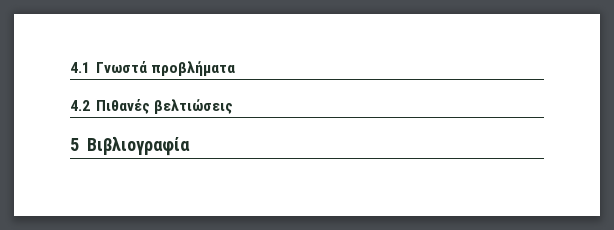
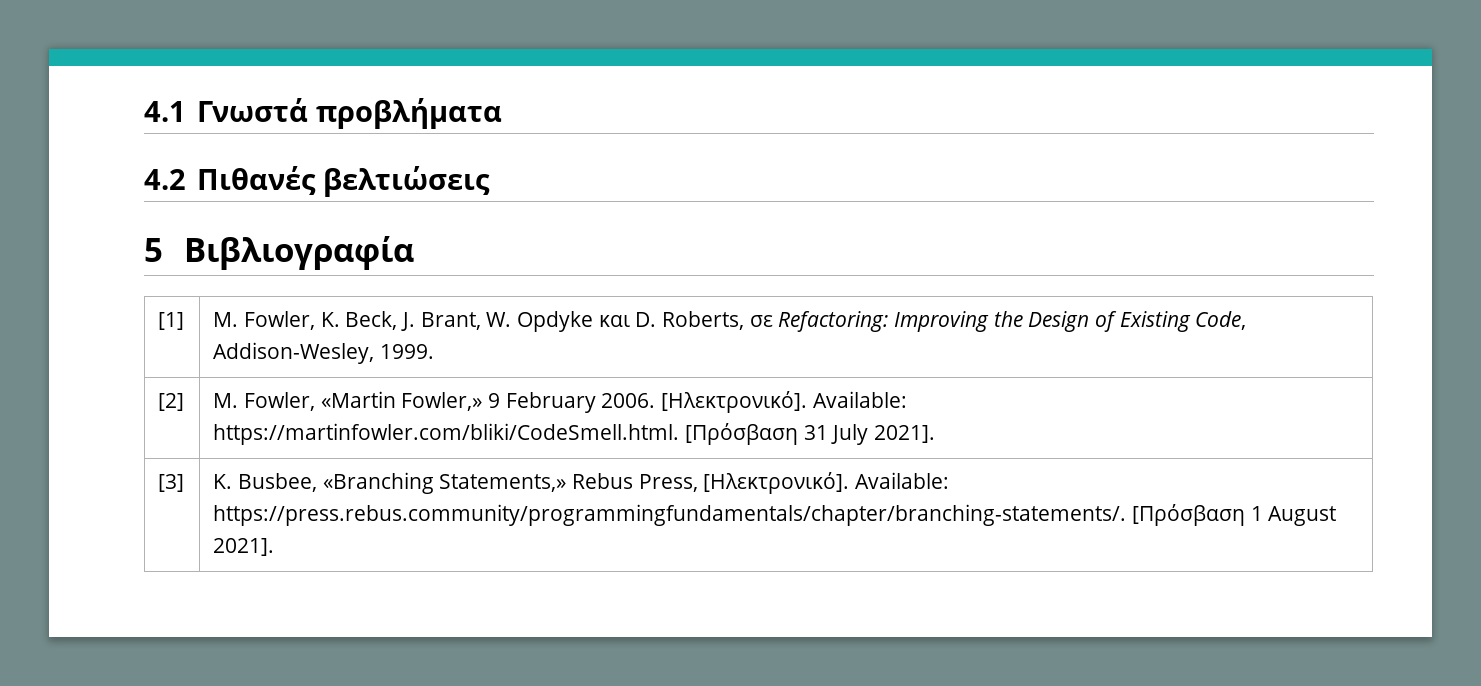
(191, 146) none -> [158,312,185,330] [213,311,1247,332] [213,342,434,364] [158,393,185,411] [213,391,907,413] [213,423,936,445] [158,474,185,492] [213,472,950,494] [213,504,1337,526] [213,538,275,556] // [1] | M. Fowler, K. Beck, J. Brant, W. Opdyke και D. Roberts, σε Refactoring: Improving the Design of Existing Code, Addison-Wesley, 1999. // [2] | M. Fowler, «Martin Fowler,» 9 February 2006. [Ηλεκτρονικό]. Available: https://martinfowler.com/bliki/CodeSmell.html. [Πρόσβαση 31 July 2021]. // [3] | K. Busbee, «Branching Statements,» Rebus Press, [Ηλεκτρονικό]. Available: https://press.rebus.community/programmingfundamentals/chapter/branching-statements/. [Πρόσβαση 1 August 2021].

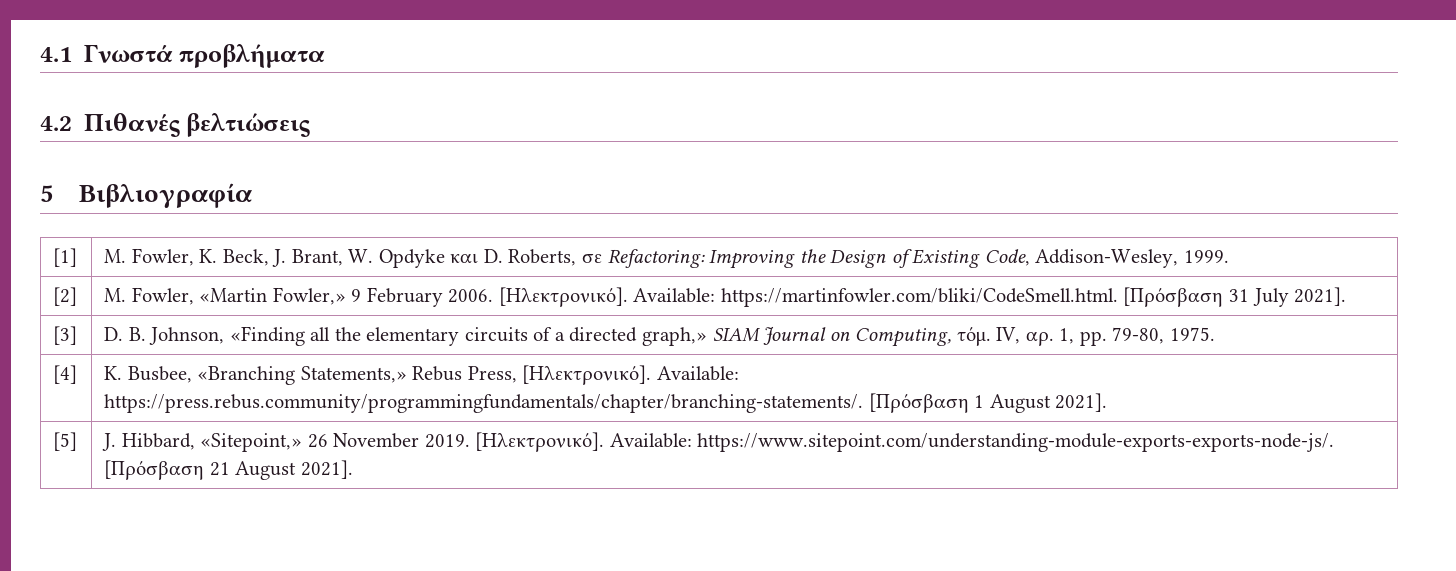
(185, 483) none -> [104,326,1215,347] [53,365,78,384] | D. B. Johnson, «Finding all the elementary circuits of a directed graph,» SIAM Journal on Computing, τόμ. IV, αρ. 1, pp. 79-80, 1975. // [4]
(275, 547) none -> [53,432,78,451] [102,432,1335,452] [104,460,353,480] // [5] | J. Hibbard, «Sitepoint,» 26 November 2019. [Ηλεκτρονικό]. Available: https://www.sitepoint.com/understanding-module-exports-exports-node-js/. [Πρόσβαση 21 August 2021].

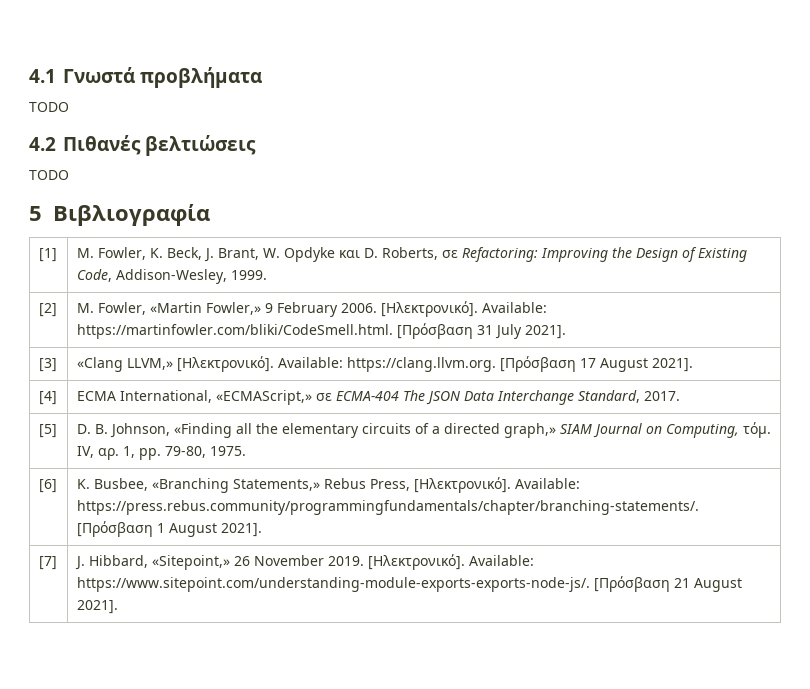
(326, 56) none -> [29,102,69,112] // TODO
(311, 125) none -> [29,170,69,180] // TODO
(78, 335) none -> [76,356,693,372] [38,391,57,405] [76,390,680,405] [38,424,57,438] | «Clang LLVM,» [Ηλεκτρονικό]. Available: https://clang.llvm.org. [Πρόσβαση 17 August 2021]. // [4] | ECMA International, «ECMAScript,» σε ECMA-404 The JSON Data Interchange Standard, 2017. // [5]
[53,365,78,384] [4] -> [38,479,57,493] [6]
[53,432,78,451] [5] -> [38,556,57,570] [7]

